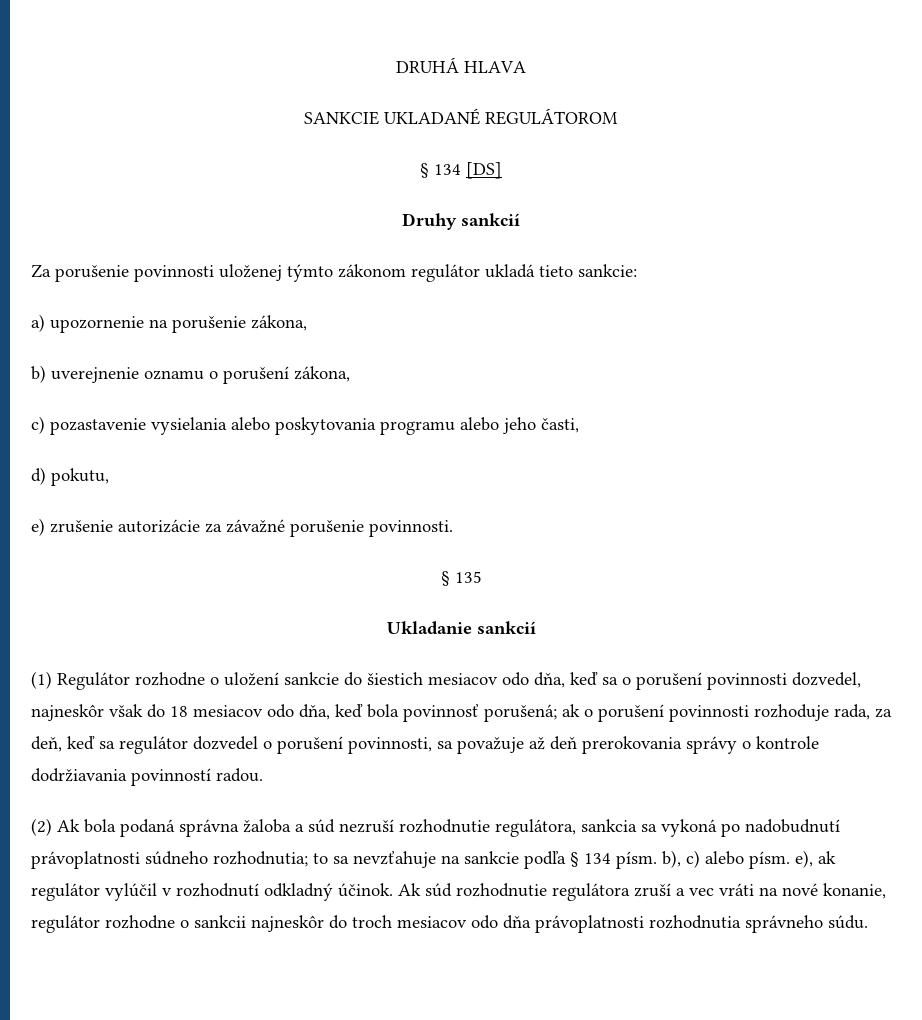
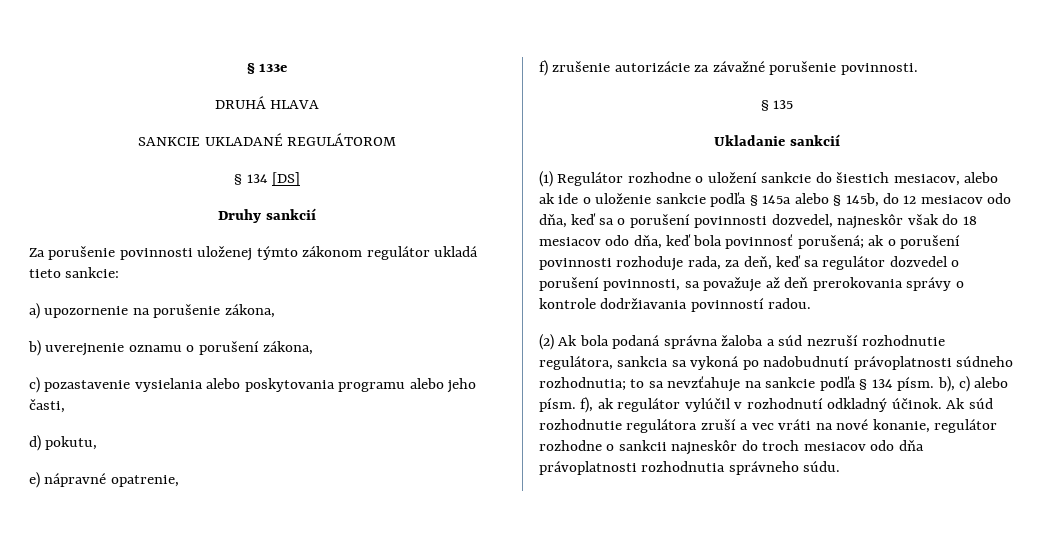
(396, 65) none -> [246,63,288,74] § 133e //
(45, 527) none -> [44,473,179,487] [539,60,548,76] nápravné opatrenie, // f)
(423, 678) none -> [893,172,999,186] [539,192,917,207] mesiacov, alebo ak ide o uloženie sankcie podľa § 145a alebo § 145b, do 12
[795,850,813,868] e), -> [580,397,594,413] f),

